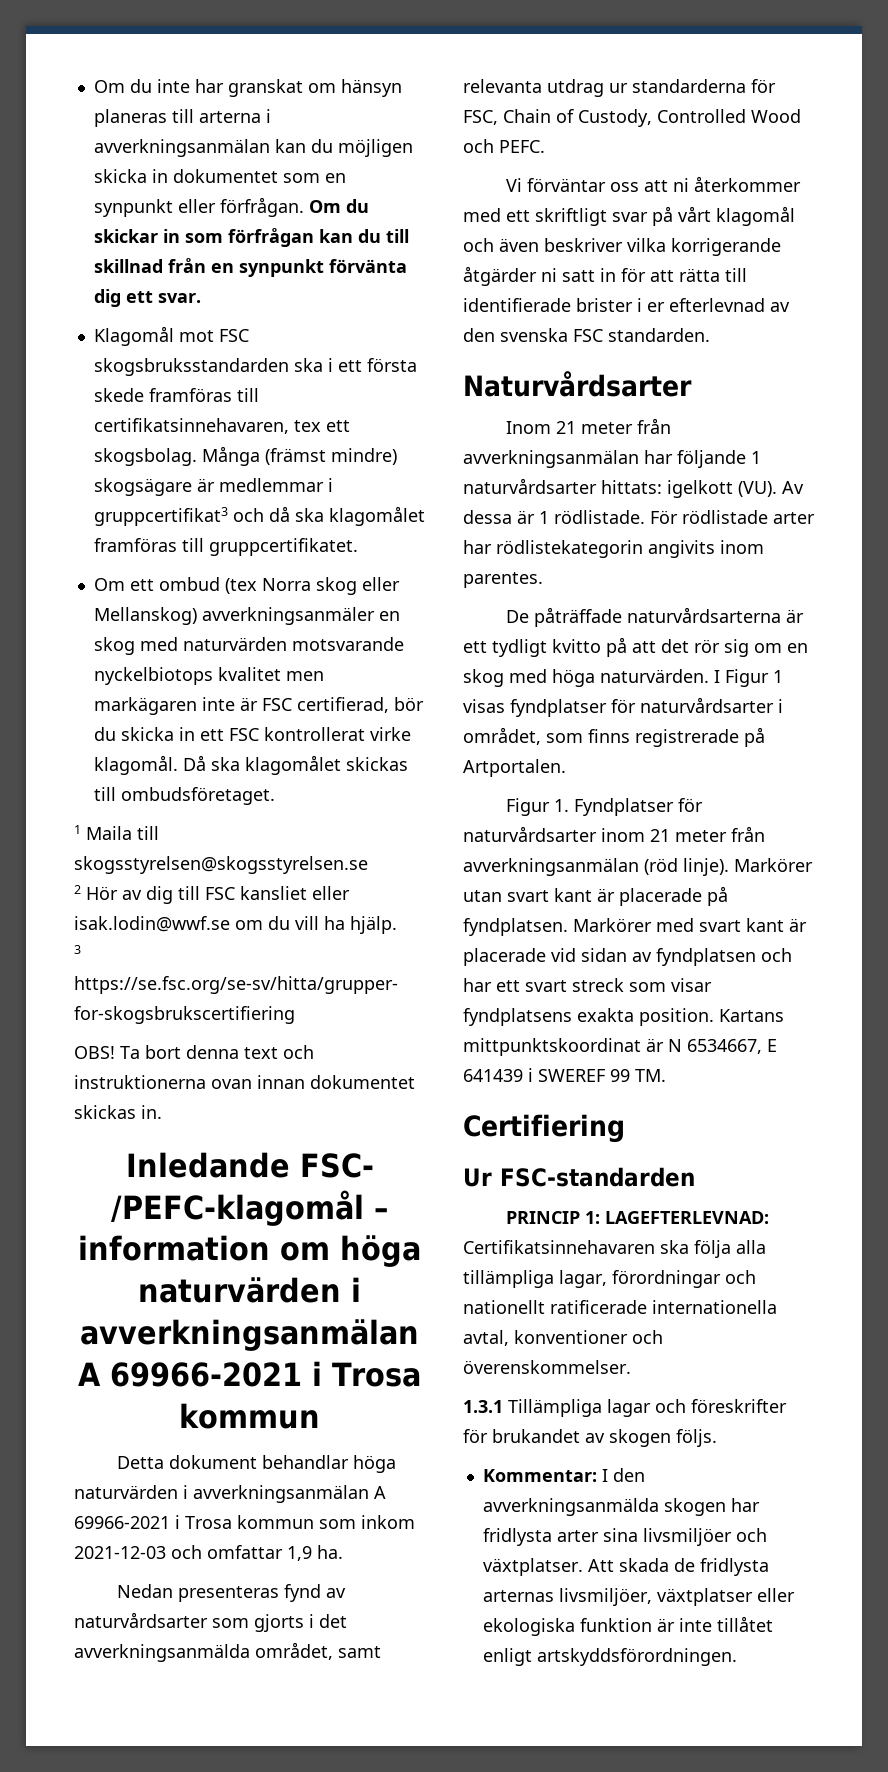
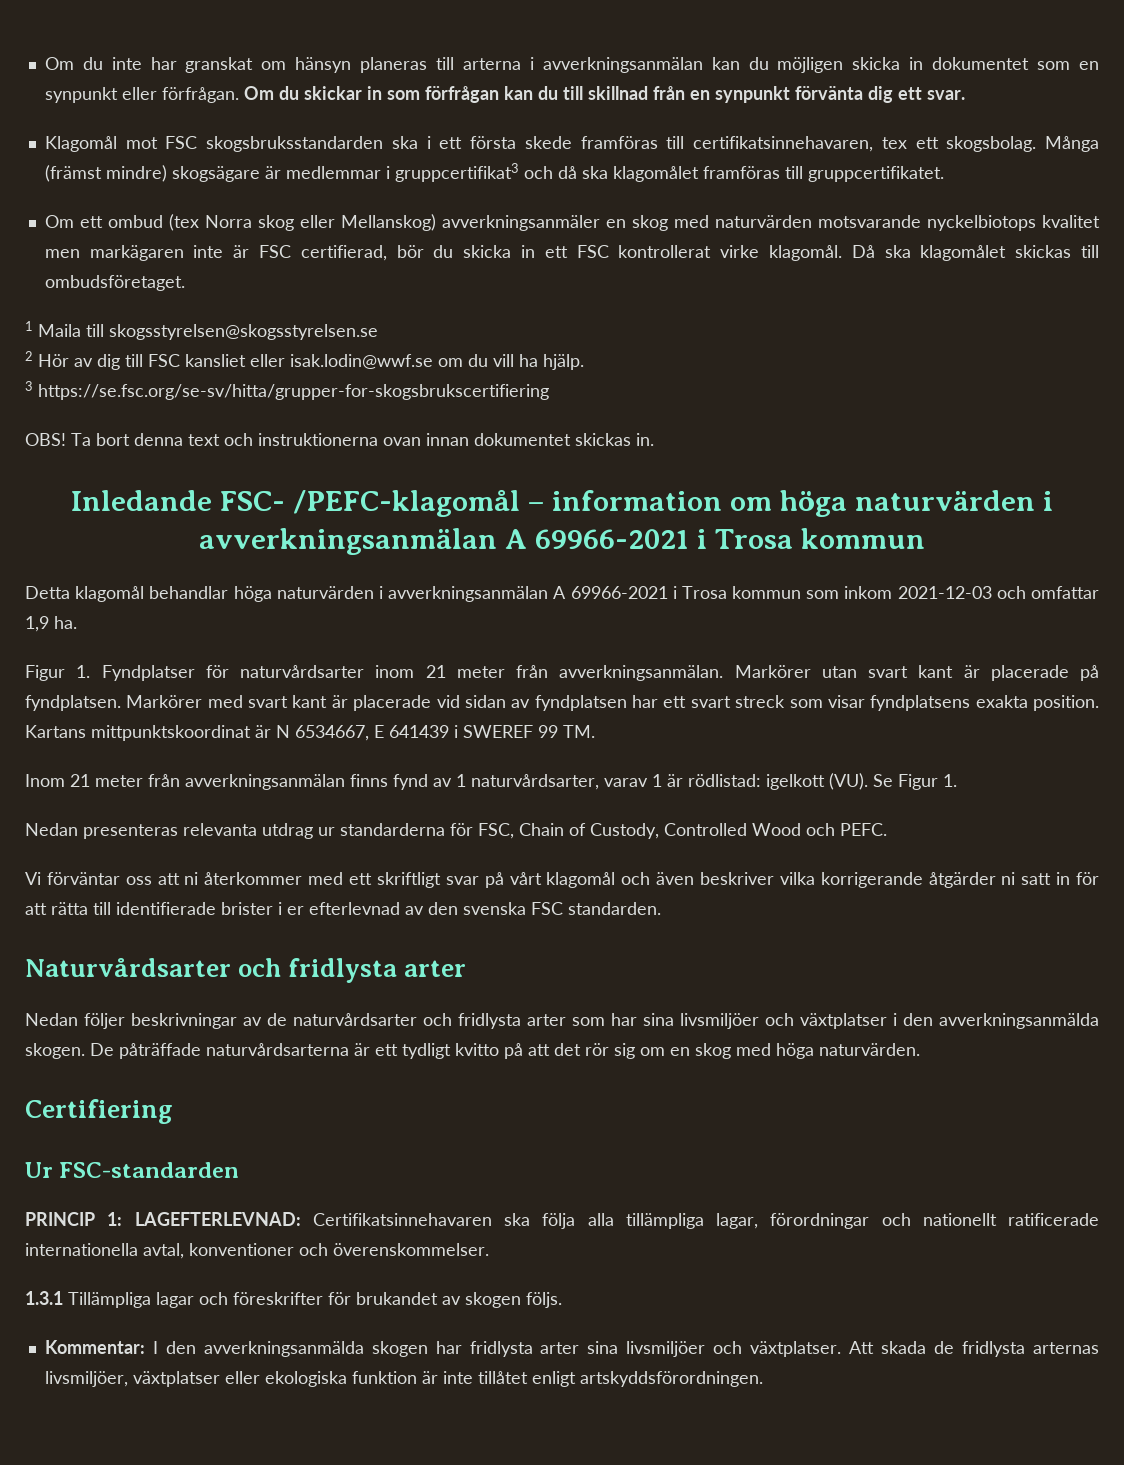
[168,1455,257,1469] dokument -> [75,586,145,602] klagomål
[116,1584,346,1602] [74,1612,347,1632] [74,1642,381,1662] Nedan presenteras fynd av naturvårdsarter som gjorts i det avverkningsanmälda området, samt -> [25,665,1099,681] [25,695,1099,711] [25,725,595,741] [25,773,957,790] [25,823,178,839] Figur 1. Fyndplatser för naturvårdsarter inom 21 meter från avverkningsanmälan. Markörer utan svart kant är placerade på fyndplatsen. Markörer med svart kant är placerade vid sidan av fyndplatsen har ett svart streck som visar fyndplatsens exakta position. Kartans mittpunktskoordinat är N 6534667, E 641439 i SWEREF 99 TM. // Inom 21 meter från avverkningsanmälan finns fynd av 1 naturvårdsarter, varav 1 är rödlistad: igelkott (VU). Se Figur 1. // Nedan presenteras
[505,418,671,434] [463,450,761,468] [463,478,804,498] [463,510,815,524] [463,540,764,558] [463,572,543,588] // Inom 21 meter från avverkningsanmälan har följande 1 naturvårdsarter hittats: igelkott (VU). Av dessa är 1 rödlistade. För rödlistade arter har rödlistekategorin angivits inom parentes. // -> [238,958,467,983] [25,1013,1099,1029] [25,1043,85,1059] och fridlysta arter // Nedan följer beskrivningar av de naturvårdsarter och fridlysta arter som har sina livsmiljöer och växtplatser i den avverkningsanmälda skogen.
[714,669,783,687] [463,697,783,717] [463,727,765,747] [463,759,566,777] [505,798,703,816] [463,826,765,842] [463,858,813,876] [463,886,728,906] [463,918,807,936] [463,948,792,966] [463,978,712,992] [463,1008,784,1026] [463,1038,777,1056] [463,1068,666,1082] I Figur 1 visas fyndplatser för naturvårdsarter i området, som finns registrerade på Artportalen. // Figur 1. Fyndplatser för naturvårdsarter inom 21 meter från avverkningsanmälan (röd linje). Markörer utan svart kant är placerade på fyndplatsen. Markörer med svart kant är placerade vid sidan av fyndplatsen och har ett svart streck som visar fyndplatsens exakta position. Kartans mittpunktskoordinat är N 6534667, E 641439 i SWEREF 99 TM. -> (920, 1049) none

